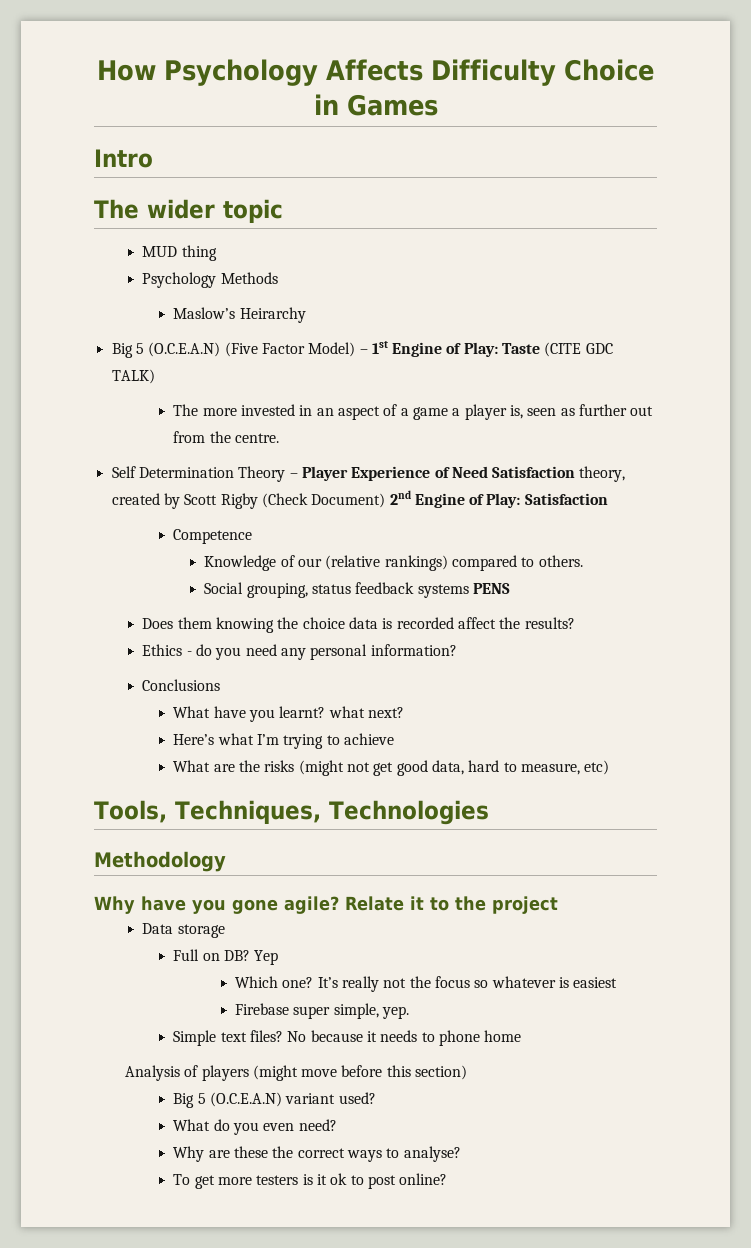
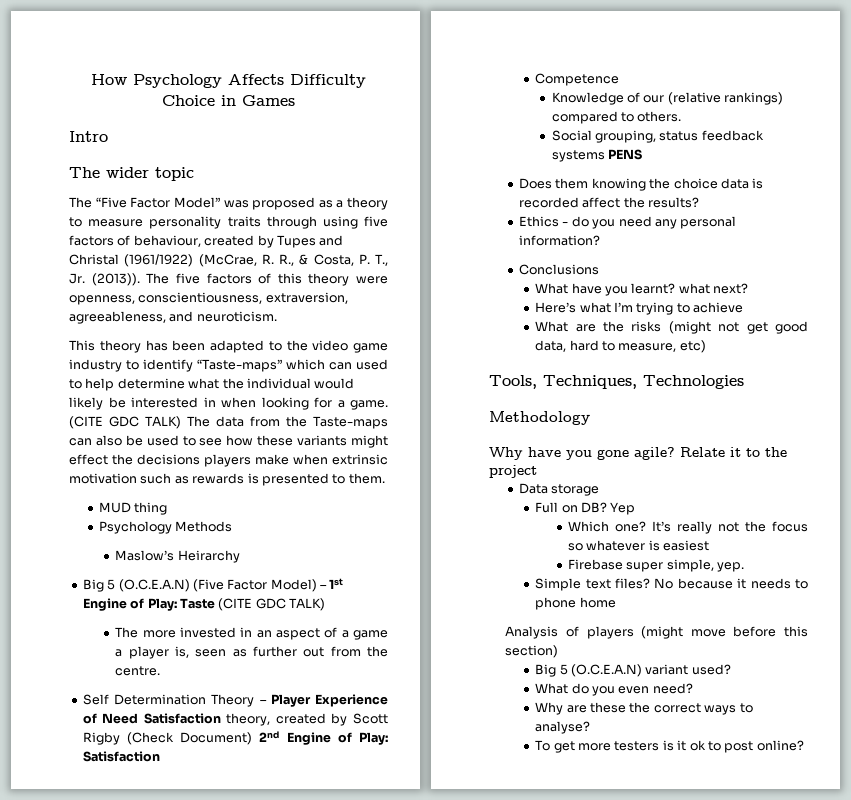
(283, 211) none -> [69,197,388,210] [69,216,388,229] [69,235,344,248] [69,254,388,267] [69,273,388,286] [69,292,348,305] [69,311,277,324] [69,340,388,353] [69,359,388,372] [69,378,355,391] [69,397,388,410] [69,416,388,429] [69,435,388,448] [69,454,388,467] [69,473,385,486] // The “Five Factor Model” was proposed as a theory to measure personality traits through using five factors of behaviour, created by Tupes and Christal (1961/1922) (McCrae, R. R., & Costa, P. T., Jr. (2013)). The five factors of this theory were openness, conscientiousness, extraversion, agreeableness, and neuroticism. // This theory has been adapted to the video game industry to identify “Taste-maps” which can used to help determine what the individual would likely be interested in when looking for a game. (CITE GDC TALK) The data from the Taste-maps can also be used to see how these variants might effect the decisions players make when extrinsic motivation such as rewards is presented to them.

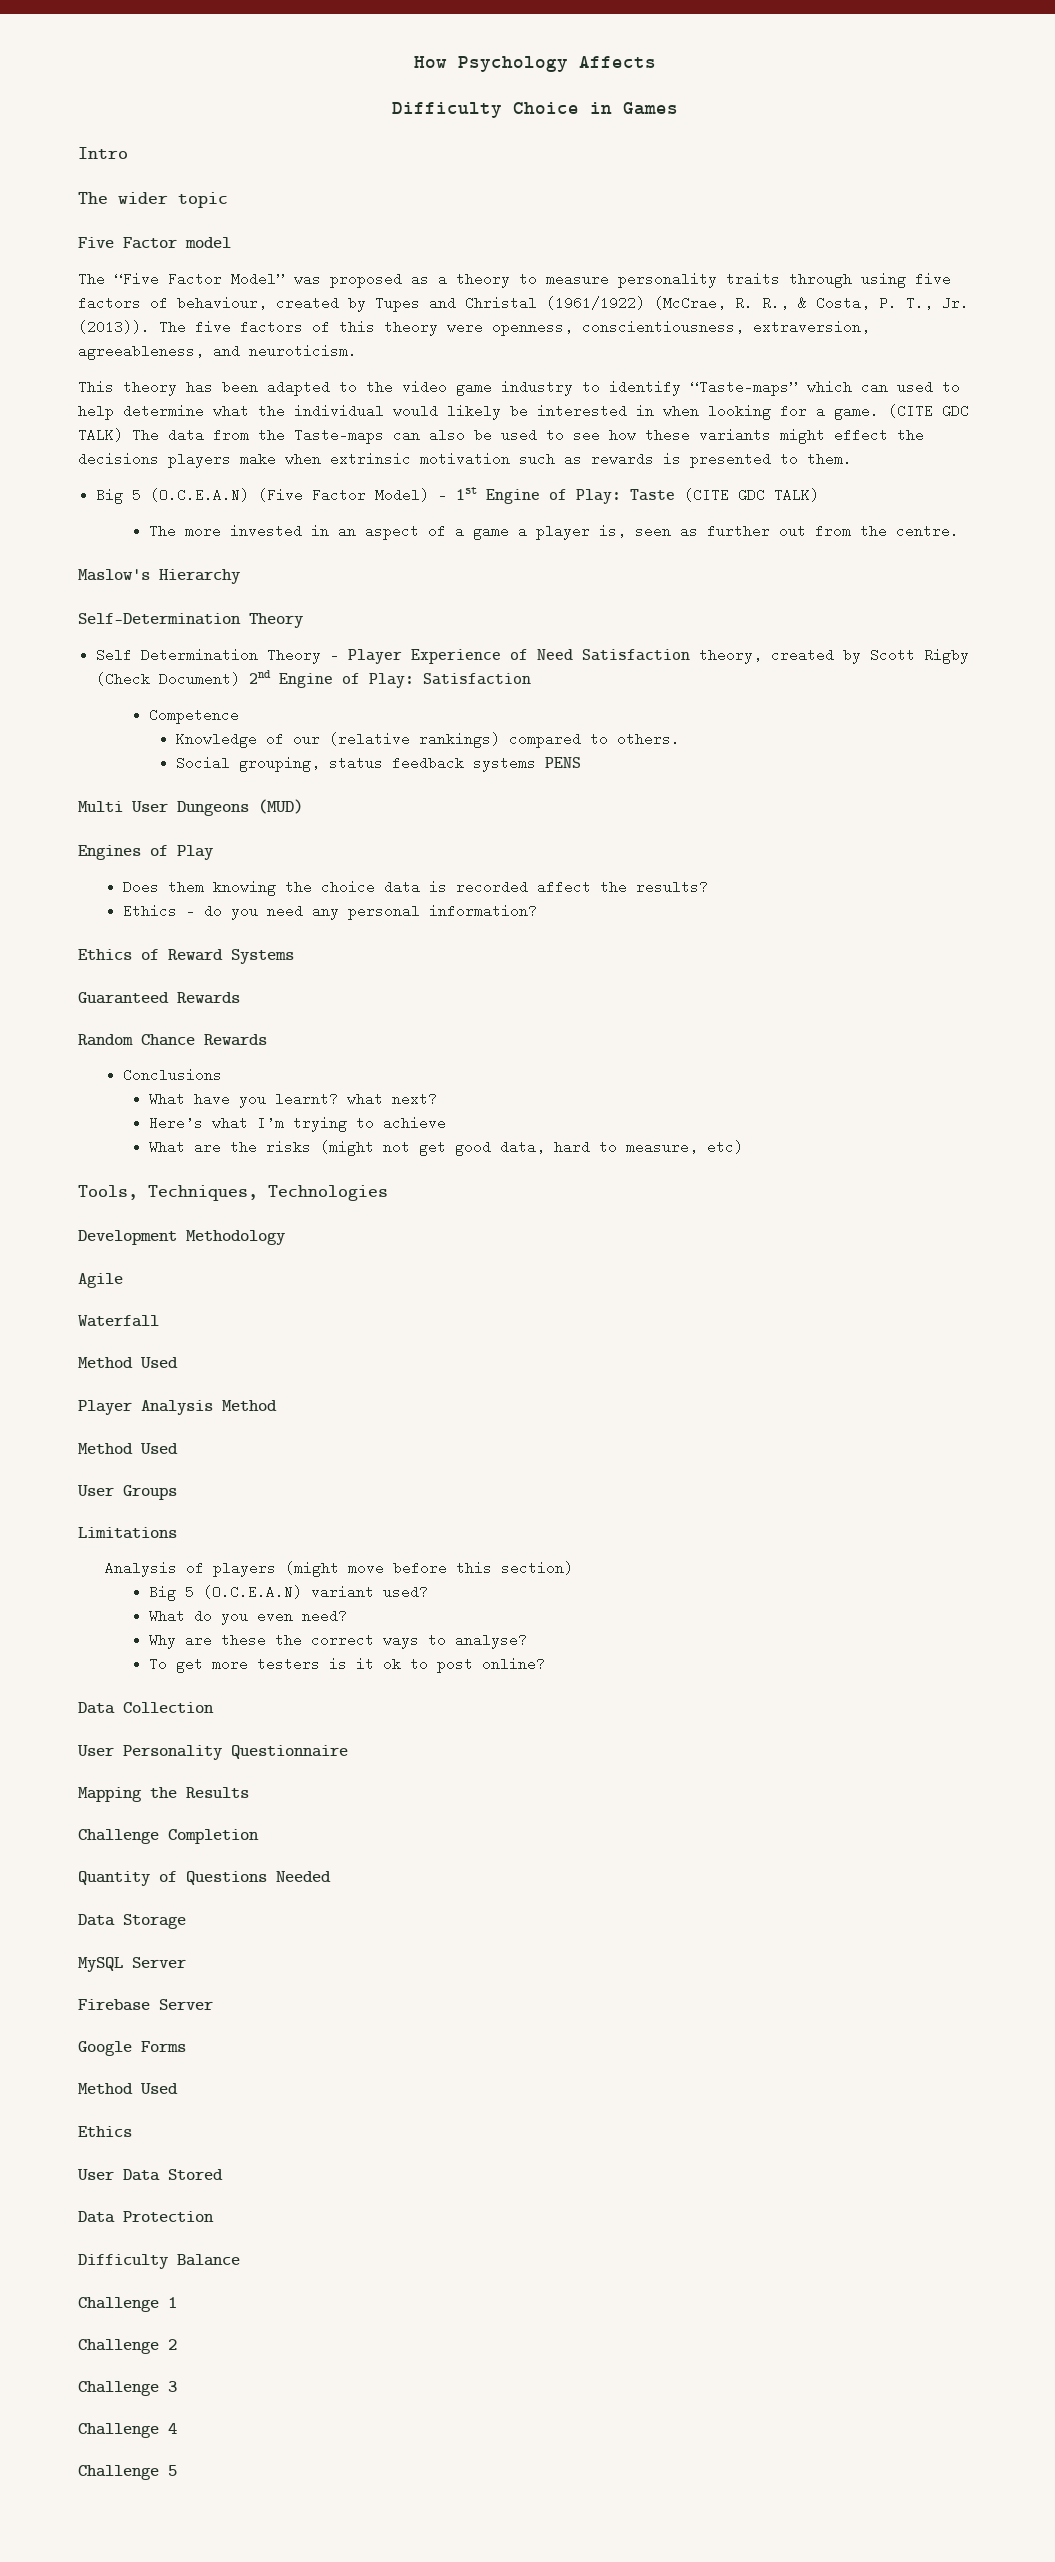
(284, 79) none -> (656, 62) //
(194, 174) none -> [78,237,231,249] // Five Factor model
[99,502,168,515] [99,521,233,534] [115,550,240,563] // MUD thing // Psychology Methods // Maslow’s Heirarchy -> (852, 459) none
(161, 671) none -> [78,569,241,584] [78,613,304,628] // Maslow's Hierarchy // Self-Determination Theory
(642, 154) none -> [78,799,303,816] [78,845,214,860] // Multi User Dungeons (MUD) // Engines of Play
(601, 240) none -> [78,949,294,964] [78,992,240,1004] [78,1034,267,1046] // Ethics of Reward Systems // Guaranteed Rewards // Random Chance Rewards
(744, 382) none -> [78,1230,177,1245] Development
[489,447,787,460] [489,465,537,478] [519,483,600,496] [535,502,636,515] [567,521,808,534] [567,540,709,551] [567,559,744,572] [535,578,808,591] [535,597,616,610] Why have you gone agile? Relate it to the project // Data storage // Full on DB? Yep // Which one? It’s really not the focus so whatever is easiest // Firebase super simple, yep. // Simple text files? No because it needs to phone home -> [78,1273,123,1288] [78,1315,159,1327] [78,1357,178,1368] [78,1400,277,1415] [78,1443,178,1454] [77,1485,177,1500] [78,1527,177,1539] Agile // Waterfall // Method Used // Player Analysis Method // Method Used // User Groups // Limitations
(804, 745) none -> [78,1702,214,1714] [77,1745,348,1760] [78,1787,249,1802] [78,1829,259,1844] [78,1871,331,1886] [78,1914,186,1929] [78,1957,186,1972] [78,1999,213,2011] [78,2041,186,2056] [78,2083,178,2094] [78,2126,132,2137] [77,2169,223,2181] [78,2211,214,2223] [78,2254,240,2269] [78,2297,177,2312] [78,2339,177,2354] [78,2381,177,2396] [78,2423,177,2438] [78,2465,177,2480] // Data Collection // User Personality Questionnaire // Mapping the Results // Challenge Completion // Quantity of Questions Needed // Data Storage // MySQL Server // Firebase Server // Google Forms // Method Used // Ethics // User Data Stored // Data Protection // Difficulty Balance // Challenge 1 // Challenge 2 // Challenge 3 // Challenge 4 // Challenge 5

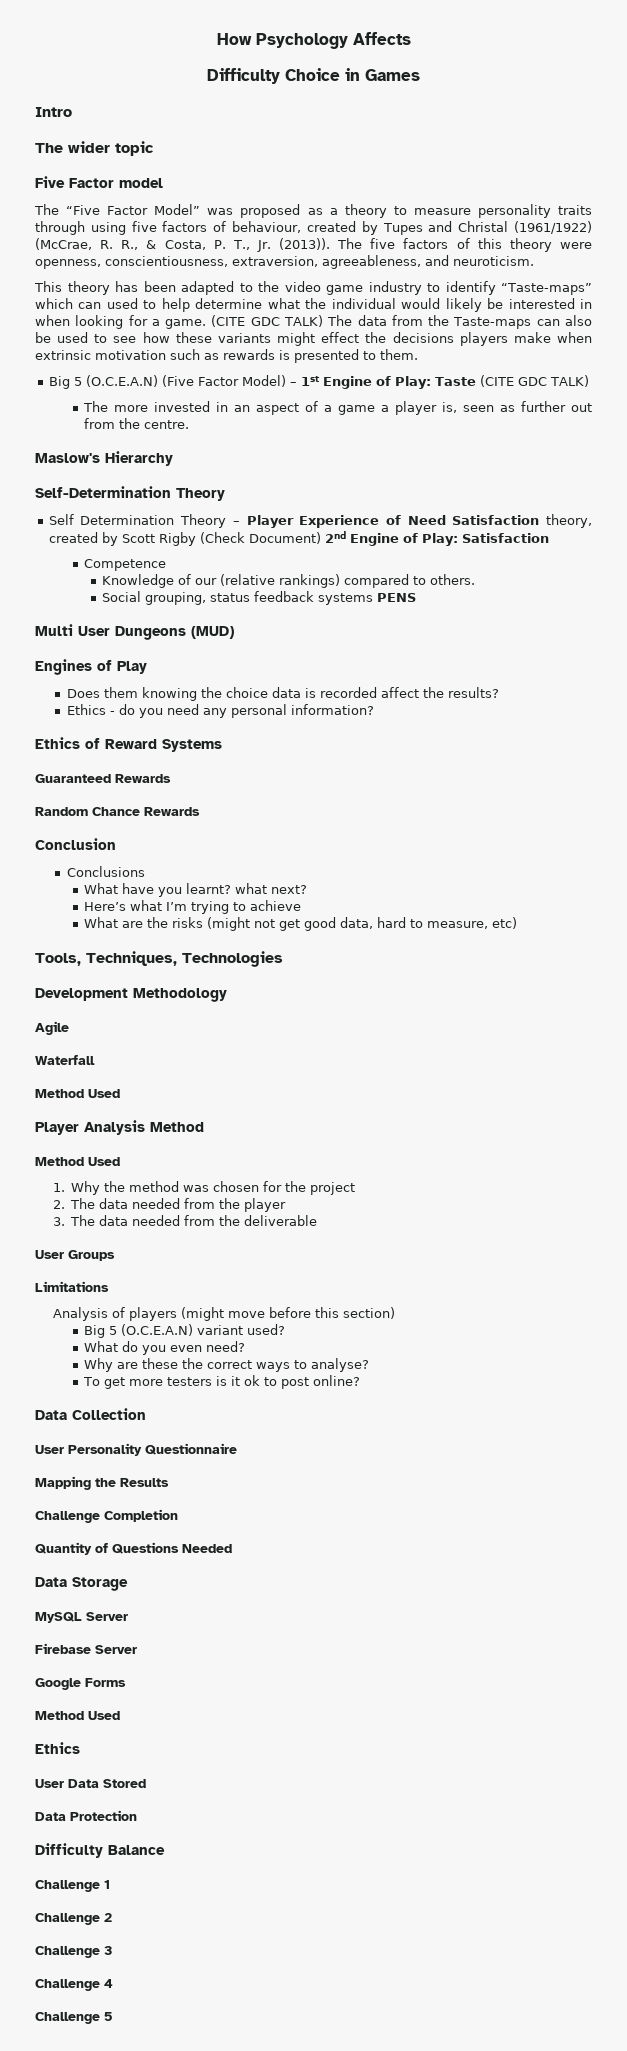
(267, 1040) none -> [35,838,116,850] // Conclusion
(178, 1448) none -> [52,1181,356,1195] [52,1198,287,1212] [52,1215,318,1226] // 1. Why the method was chosen for the project // 2. The data needed from the player // 3. The data needed from the deliverable

